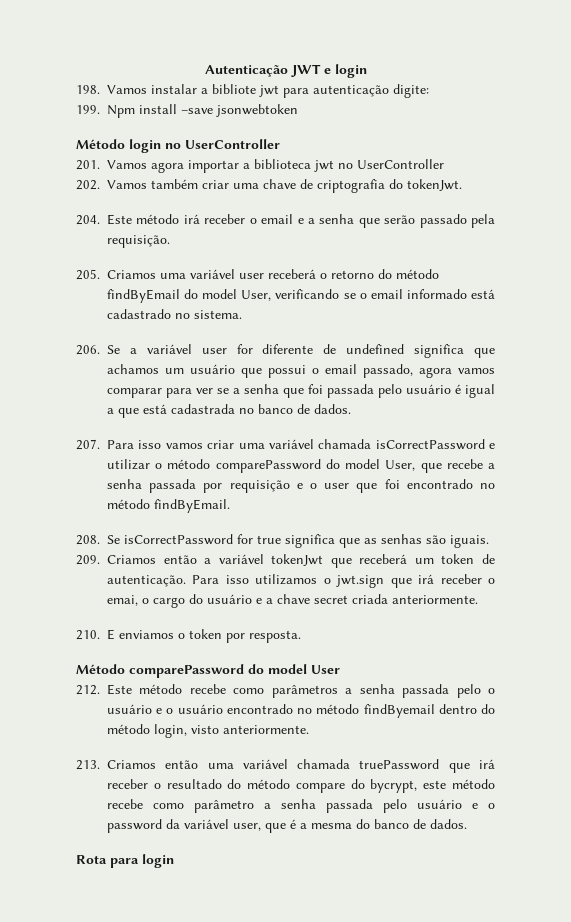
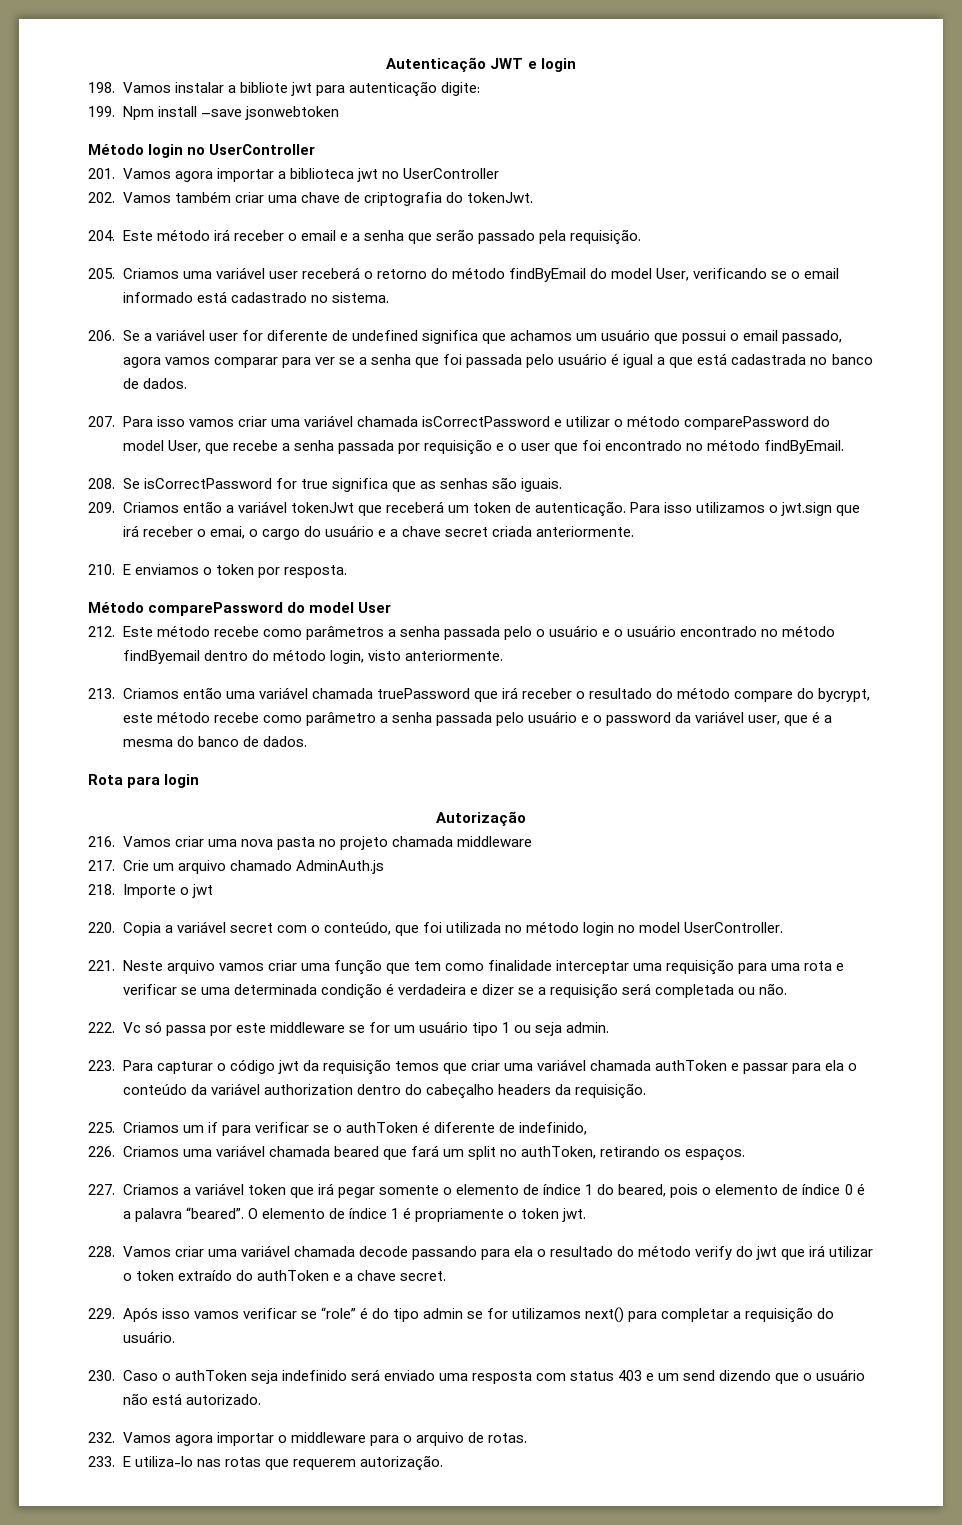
(174, 861) none -> [436,811,526,826] [88,836,532,850] [88,860,384,874] [88,884,213,898] [88,921,784,936] [88,959,845,975] [122,983,788,999] [88,1021,610,1036] [88,1059,858,1075] [122,1083,646,1099] [88,1121,588,1136] [88,1145,746,1161] [88,1183,865,1198] [122,1207,587,1222] [88,1245,874,1260] [122,1270,446,1281] [88,1307,835,1323] [122,1331,175,1343] [88,1369,866,1384] [122,1393,261,1405] [88,1432,527,1446] [88,1455,443,1471] // Autorização // 216. Vamos criar uma nova pasta no projeto chamada middleware // 217. Crie um arquivo chamado AdminAuth.js // 218. Importe o jwt // 220. Copia a variável secret com o conteúdo, que foi utilizada no método login no model UserController. // 221. Neste arquivo vamos criar uma função que tem como finalidade interceptar uma requisição para uma rota e verificar se uma determinada condição é verdadeira e dizer se a requisição será completada ou não. // 222. Vc só passa por este middleware se for um usuário tipo 1 ou seja admin. // 223. Para capturar o código jwt da requisição temos que criar uma variável chamada authToken e passar para ela o conteúdo da variável authorization dentro do cabeçalho headers da requisição. // 225. Criamos um if para verificar se o authToken é diferente de indefinido, // 226. Criamos uma variável chamada beared que fará um split no authToken, retirando os espaços. // 227. Criamos a variável token que irá pegar somente o elemento de índice 1 do beared, pois o elemento de índice 0 é a palavra “beared”. O elemento de índice 1 é propriamente o token jwt. // 228. Vamos criar uma variável chamada decode passando para ela o resultado do método verify do jwt que irá utilizar o token extraído do authToken e a chave secret. // 229. Após isso vamos verificar se “role” é do tipo admin se for utilizamos next() para completar a requisição do usuário. // 230. Caso o authToken seja indefinido será enviado uma resposta com status 403 e um send dizendo que o usuário não está autorizado. // 232. Vamos agora importar o middleware para o arquivo de rotas. // 233. E utiliza-lo nas rotas que requerem autorização.

